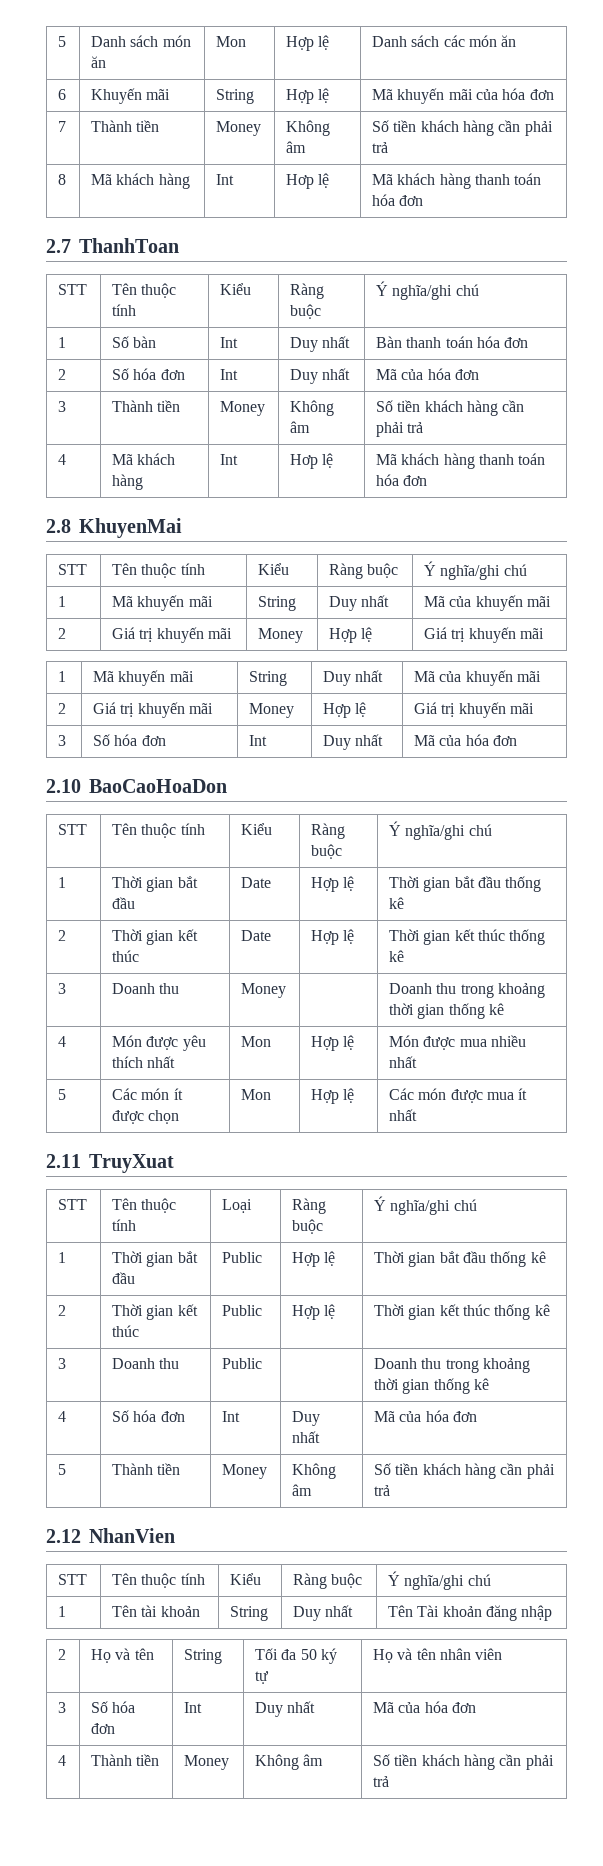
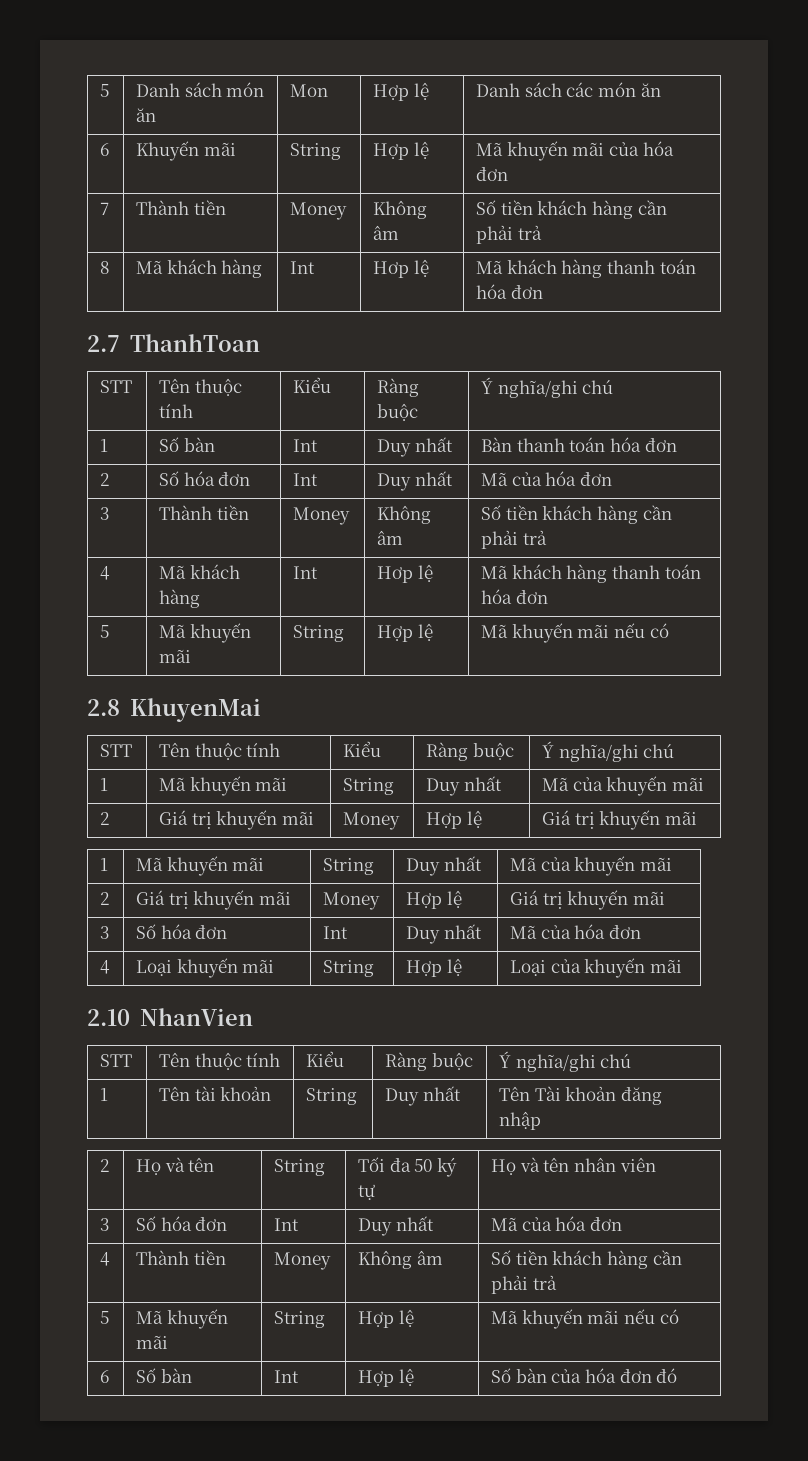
(428, 480) none -> [100,625,110,638] [159,623,251,643] [159,649,192,663] [293,625,345,642] [377,623,433,642] [481,623,669,643] // 5 | Mã khuyến mãi | String | Hợp lệ | Mã khuyến mãi nếu có
[46,779,227,793] [58,824,88,835] [112,823,205,838] [241,823,273,835] [311,823,346,839] [311,844,343,859] [389,821,492,840] [58,877,67,888] [112,876,198,892] [112,897,136,909] [241,877,272,888] [311,876,355,892] [389,876,542,892] [389,897,405,909] [58,930,67,941] [112,929,198,945] [112,950,140,962] [241,930,272,941] [311,929,355,945] [389,929,546,945] [389,950,405,962] [58,983,67,994] [112,983,180,994] [241,983,287,998] [389,983,546,998] [389,1003,505,1019] [58,1036,67,1047] [112,1035,206,1051] [112,1056,176,1068] [241,1036,272,1047] [311,1035,355,1051] [389,1035,527,1050] [389,1056,418,1068] [58,1089,67,1100] [112,1088,183,1100] [112,1110,180,1124] [241,1089,272,1100] [311,1088,355,1104] [389,1088,528,1103] [389,1109,418,1121] [46,1154,174,1173] [58,1199,88,1210] [112,1198,177,1213] [112,1219,137,1231] [222,1199,253,1213] [292,1198,327,1214] [292,1219,324,1234] [374,1196,477,1215] [58,1252,67,1263] [112,1251,198,1267] [112,1272,136,1284] [222,1252,263,1263] [292,1251,336,1267] [374,1251,546,1267] [58,1305,67,1316] [112,1304,198,1320] [112,1325,140,1337] [222,1305,263,1316] [292,1304,336,1320] [374,1304,550,1320] [58,1358,67,1369] [112,1358,180,1369] [222,1358,263,1369] [374,1358,531,1373] [374,1378,490,1394] [58,1411,67,1422] [112,1410,185,1422] [222,1411,241,1422] [292,1411,321,1426] [292,1431,321,1443] [374,1410,478,1422] [58,1464,67,1475] [112,1463,181,1475] [222,1464,268,1479] [292,1463,337,1479] [292,1484,313,1496] [374,1463,555,1479] [374,1485,391,1496] [46,1529,81,1543] // 2.10 BaoCaoHoaDon // STT | Tên thuộc tính | Kiểu | Ràng buộc | Ý nghĩa/ghi chú // 1 | Thời gian bắt đầu | Date | Hợp lệ | Thời gian bắt đầu thống kê // 2 | Thời gian kết thúc | Date | Hợp lệ | Thời gian kết thúc thống kê // 3 | Doanh thu | Money | | Doanh thu trong khoảng thời gian thống kê // 4 | Món được yêu thích nhất | Mon | Hợp lệ | Món được mua nhiều nhất // 5 | Các món ít được chọn | Mon | Hợp lệ | Các món được mua ít nhất // 2.11 TruyXuat // STT | Tên thuộc tính | Loại | Ràng buộc | Ý nghĩa/ghi chú // 1 | Thời gian bắt đầu | Public | Hợp lệ | Thời gian bắt đầu thống kê // 2 | Thời gian kết thúc | Public | Hợp lệ | Thời gian kết thúc thống kê // 3 | Doanh thu | Public | | Doanh thu trong khoảng thời gian thống kê // 4 | Số hóa đơn | Int | Duy nhất | Mã của hóa đơn // 5 | Thành tiền | Money | Không âm | Số tiền khách hàng cần phải trả // 2.12 -> [100,960,111,974] [136,958,275,978] [323,960,375,977] [406,958,462,977] [510,958,683,978] [87,1009,130,1026] // 4 | Loại khuyến mãi | String | Hợp lệ | Loại của khuyến mãi // 2.10
(390, 1781) none -> [100,1311,110,1324] [136,1309,228,1329] [136,1335,169,1349] [274,1311,326,1328] [358,1309,414,1328] [491,1309,679,1329] [100,1370,110,1383] [136,1368,192,1383] [274,1370,300,1383] [358,1368,414,1387] [491,1368,678,1383] // 5 | Mã khuyến mãi | String | Hợp lệ | Mã khuyến mãi nếu có // 6 | Số bàn | Int | Hợp lệ | Số bàn của hóa đơn đó

